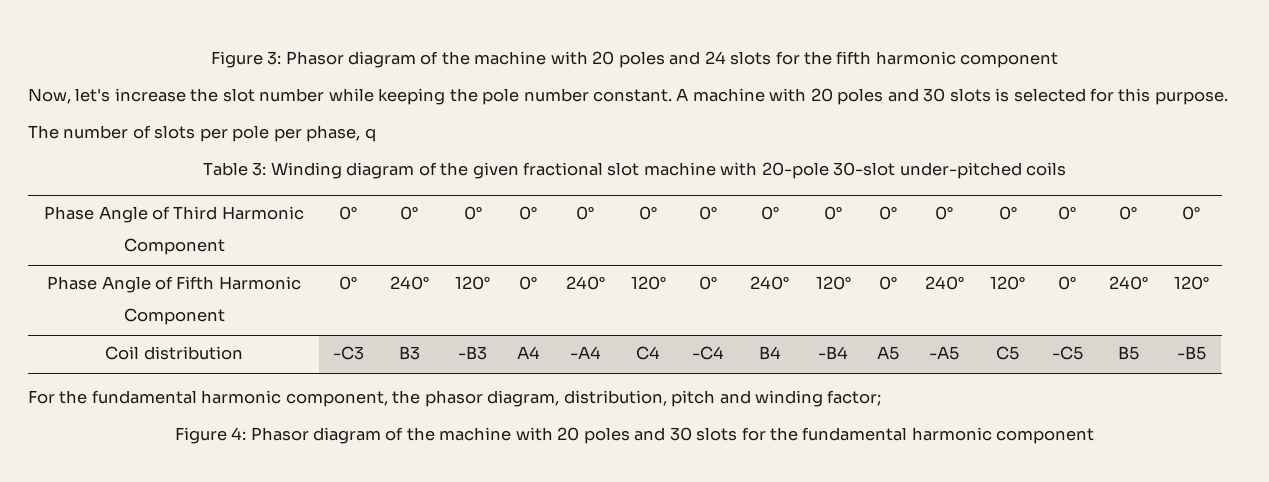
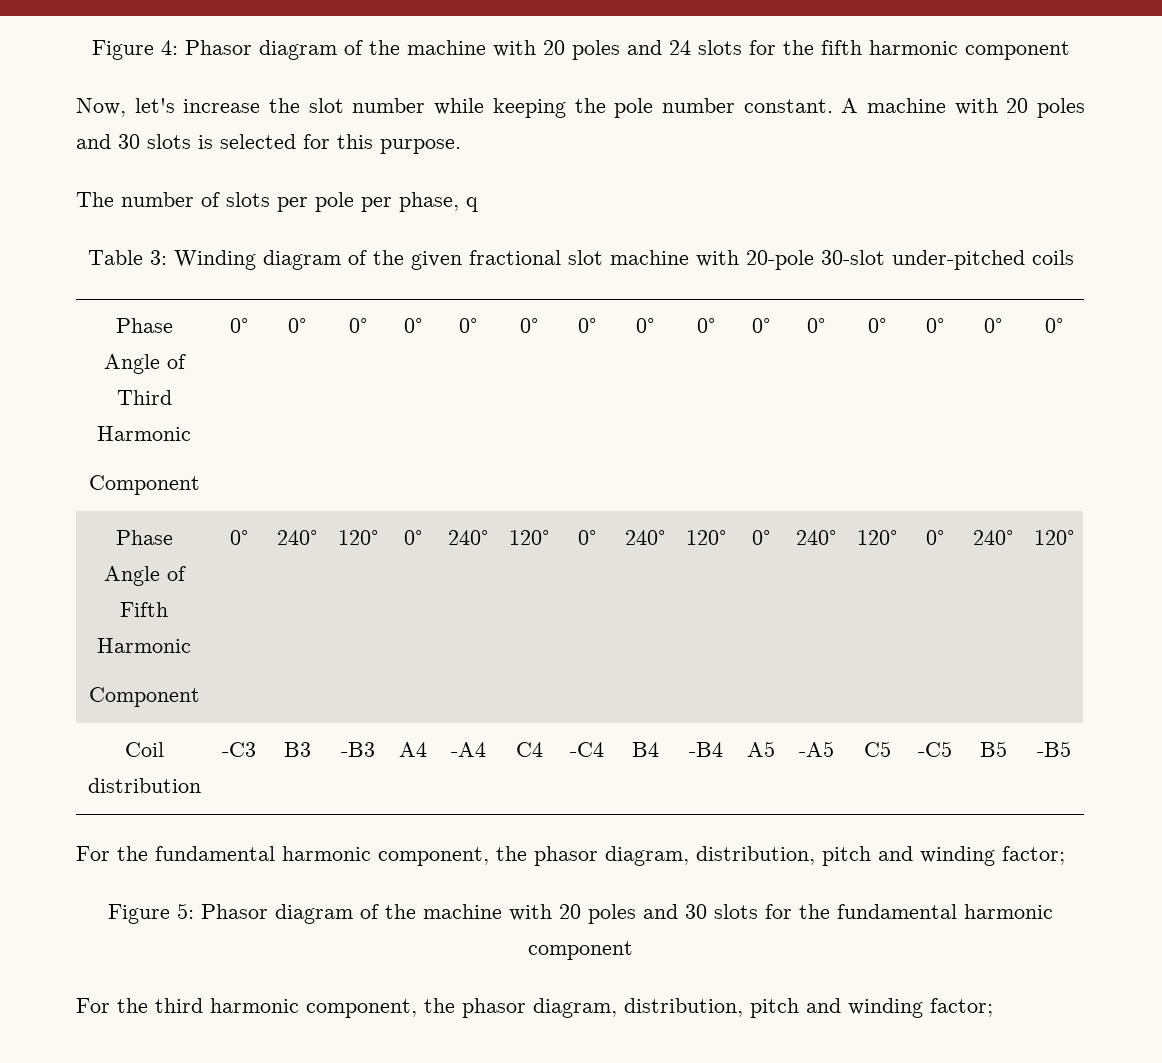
[210,51,282,68] Figure 3: -> [91,40,178,60] Figure 4:
[231,427,247,440] 4: -> [177,903,194,919] 5:
(1095, 436) none -> [76,998,993,1018] // For the third harmonic component, the phasor diagram, distribution, pitch and winding factor;

